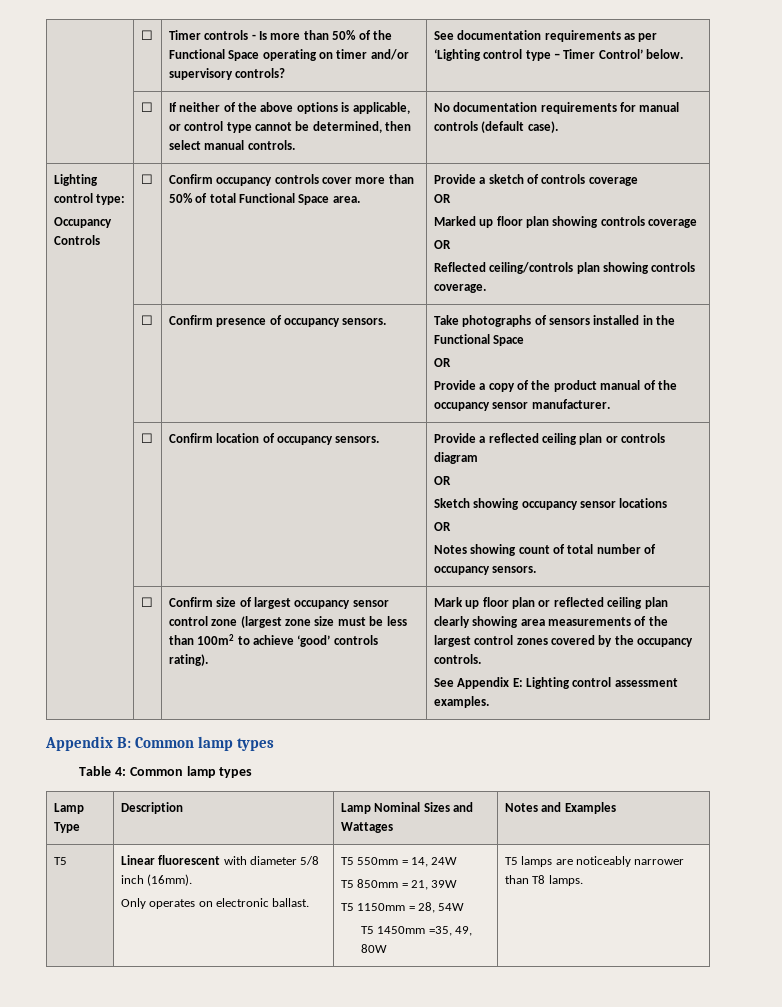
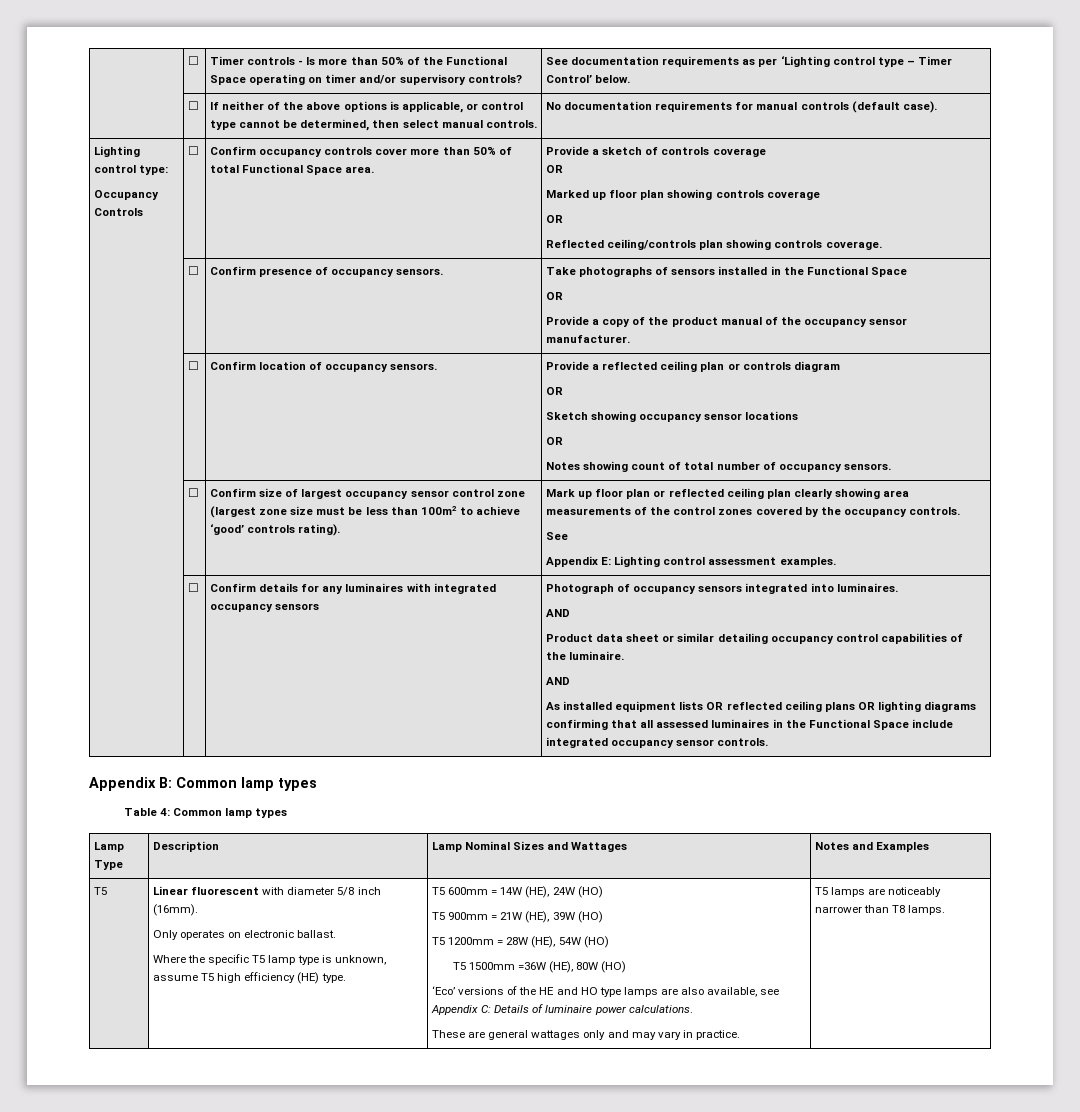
[433,635,471,647] largest -> (671, 511) none
(454, 682) none -> (569, 536) //
(489, 702) none -> [188,583,200,592] [210,583,496,594] [210,603,320,612] [546,583,898,594] [546,609,571,617] [546,633,964,644] [546,651,625,660] [546,677,571,685] [546,701,977,712] [546,719,954,730] [546,737,769,748] // | ☐ | Confirm details for any luminaires with integrated occupancy sensors | Photograph of occupancy sensors integrated into luminaires. // AND // Product data sheet or similar detailing occupancy control capabilities of the luminaire. // AND // As installed equipment lists OR reflected ceiling plans OR lighting diagrams confirming that all assessed luminaires in the Functional Space include integrated occupancy sensor controls.
[340,857,429,867] | T5 550mm = 14, -> [153,954,386,965] [153,972,346,984] [432,886,550,898] // Where the specific T5 lamp type is unknown, assume T5 high efficiency (HE) type. | T5 600mm = 14W (HE),
[340,879,429,890] // T5 850mm = 21, -> [577,886,603,898] [432,911,550,923] (HO) // T5 900mm = 21W (HE),
[340,902,436,913] // T5 1150mm = 28, -> [577,911,603,923] [432,936,556,948] (HO) // T5 1200mm = 28W (HE),
[360,926,473,936] [360,944,387,953] // T5 1450mm =35, 49, 80W -> [583,936,609,948] [452,961,627,973] [432,986,780,997] [431,1004,693,1015] [432,1030,741,1040] (HO) // T5 1500mm =36W (HE), 80W (HO) // ‘Eco’ versions of the HE and HO type lamps are also available, see Appendix C: Details of luminaire power calculations. // These are general wattages only and may vary in practice.

